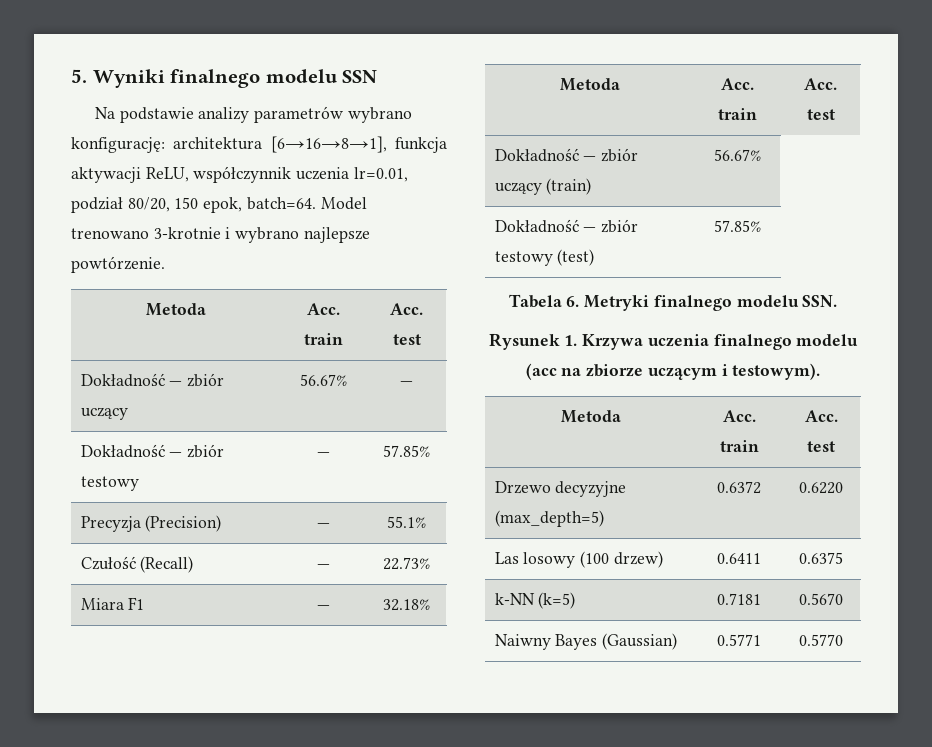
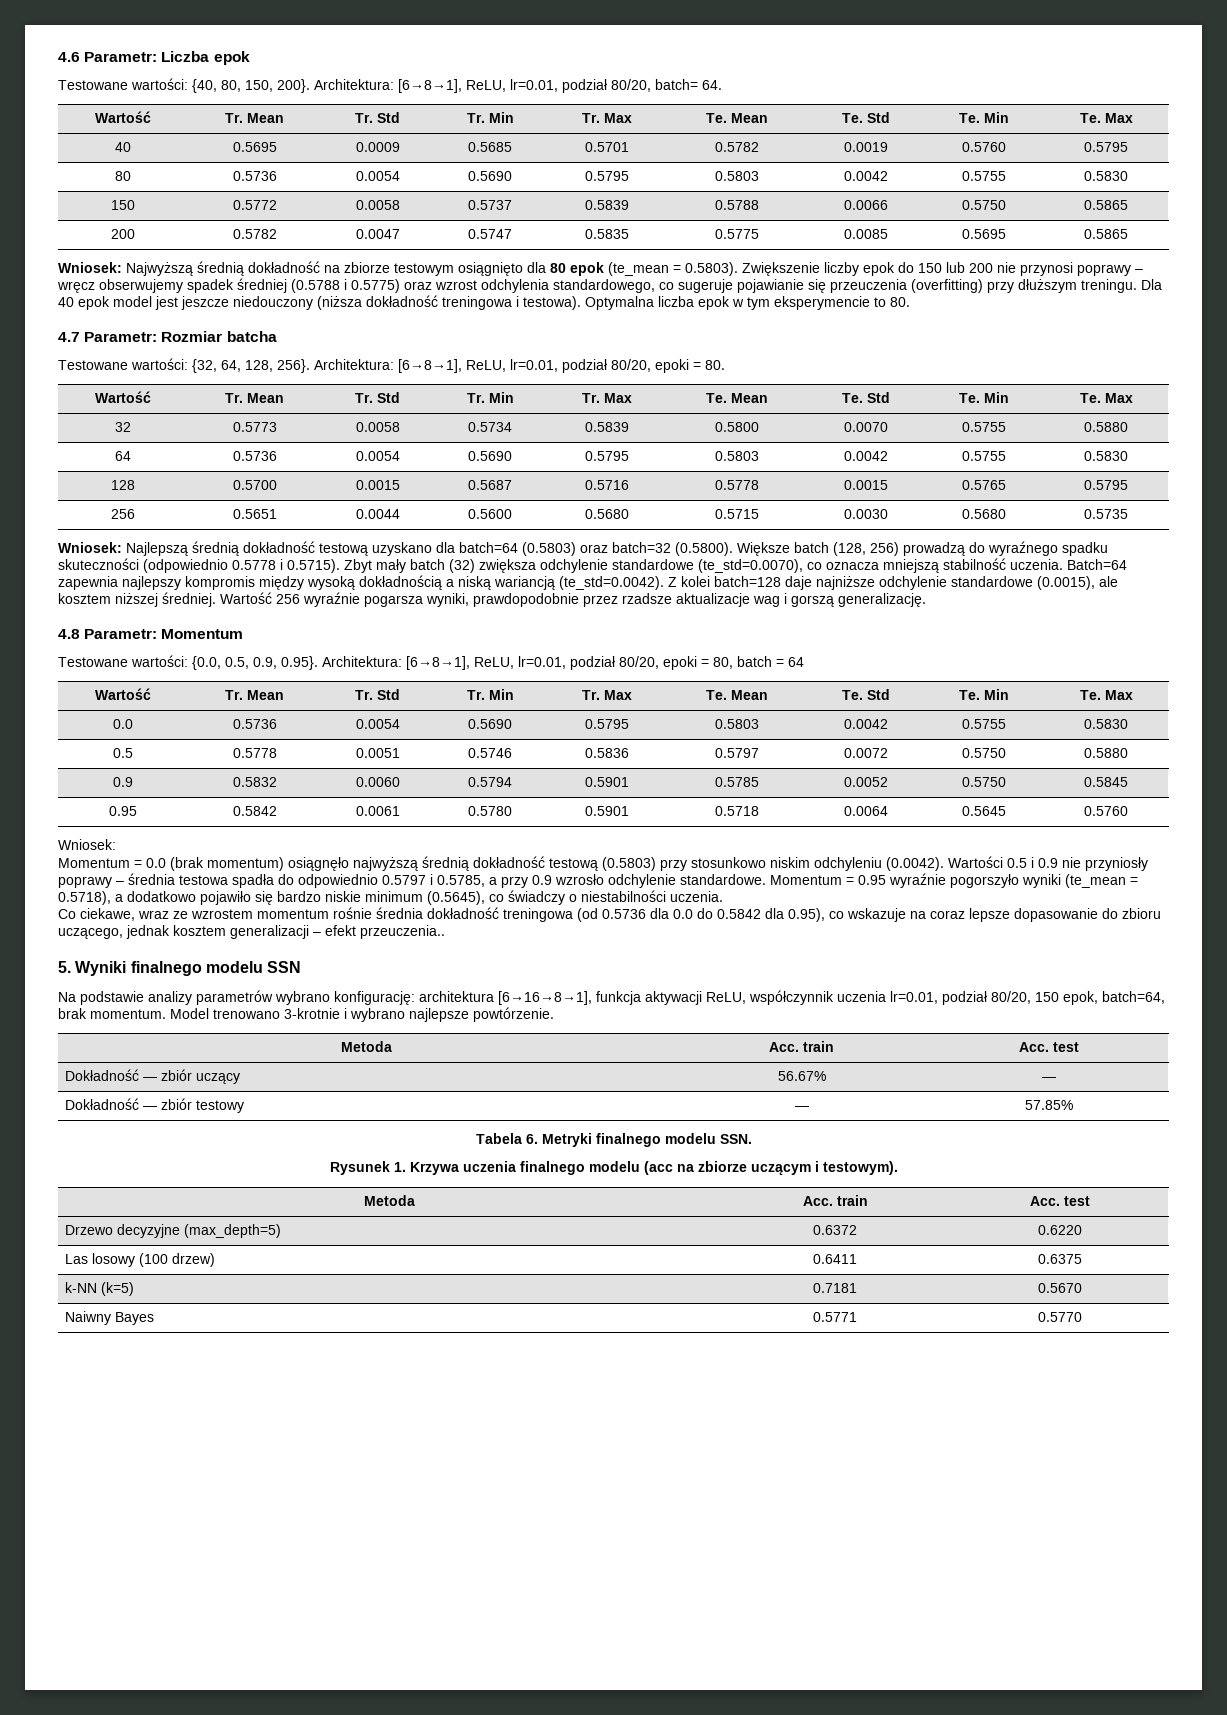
(71, 76) none -> [58,51,250,65] [58,78,722,93] [94,111,151,123] [225,113,284,123] [355,112,401,123] [466,112,514,123] [582,113,632,123] [706,113,768,123] [841,112,890,123] [958,112,1009,123] [1079,113,1133,123] [114,142,131,152] [232,142,277,152] [355,142,400,152] [468,142,512,152] [585,142,629,152] [715,142,759,152] [843,142,888,152] [961,142,1006,152] [1084,142,1128,152] [114,171,131,181] [232,171,277,181] [355,171,400,181] [468,171,512,181] [585,171,629,181] [715,171,759,181] [843,171,888,181] [961,171,1006,181] [1084,171,1128,181] [110,200,135,210] [232,200,277,210] [355,200,400,210] [468,200,512,210] [585,200,629,210] [715,200,759,210] [843,200,888,210] [961,200,1006,210] [1084,200,1128,210] [110,229,135,239] [232,229,277,239] [355,229,400,239] [468,229,512,239] [585,229,629,239] [715,229,759,239] [843,229,888,239] [961,229,1006,239] [1084,229,1128,239] [58,261,1143,276] [57,278,1162,293] [58,295,910,310] [58,331,277,342] [58,358,725,373] [94,391,151,403] [225,393,284,403] [355,392,401,403] [466,392,514,403] [582,393,632,403] [706,393,768,403] [841,392,890,403] [958,392,1009,403] [1079,393,1133,403] [114,422,131,432] [232,422,277,432] [355,422,400,432] [468,422,512,432] [585,422,629,432] [715,422,759,432] [843,422,888,432] [961,422,1006,432] [1084,422,1128,432] [114,451,131,461] [232,451,277,461] [355,451,400,461] [468,451,512,461] [585,451,629,461] [715,451,759,461] [843,451,888,461] [961,451,1006,461] [1084,451,1128,461] [110,480,135,490] [232,480,277,490] [355,480,400,490] [468,480,512,490] [585,480,629,490] [715,480,759,490] [843,480,888,490] [961,480,1006,490] [1084,480,1128,490] [110,509,135,519] [232,509,277,519] [355,509,400,519] [468,509,512,519] [585,509,629,519] [715,509,759,519] [843,509,888,519] [961,509,1006,519] [1084,509,1128,519] [58,541,1108,556] [58,558,1127,573] [58,575,1118,590] [58,592,926,607] [58,629,244,639] [58,655,804,670] [94,688,151,700] [225,690,284,700] [355,689,401,700] [466,689,514,700] [582,690,632,700] [706,690,768,700] [841,689,890,700] [958,689,1009,700] [1079,690,1133,700] [112,719,133,729] [232,719,277,729] [355,719,400,729] [468,719,512,729] [585,719,629,729] [715,719,759,729] [843,719,888,729] [961,719,1006,729] [1084,719,1128,729] [112,748,133,758] [232,748,277,758] [355,748,400,758] [468,748,512,758] [585,748,629,758] [715,748,759,758] [843,748,888,758] [961,748,1006,758] [1084,748,1128,758] [112,777,133,787] [232,777,277,787] [355,777,400,787] [468,777,512,787] [585,777,629,787] [715,777,759,787] [843,777,888,787] [961,777,1006,787] [1084,777,1128,787] [108,806,137,816] [232,806,277,816] [355,806,400,816] [468,806,512,816] [585,806,629,816] [715,806,759,816] [843,806,888,816] [961,806,1006,816] [1084,806,1128,816] [58,839,116,850] [58,856,1148,871] [58,873,1138,888] [58,890,723,905] [58,907,1161,922] [58,925,445,939] 4.6 Parametr: Liczba epok // Testowane wartości: {40, 80, 150, 200}. Architektura: [6→8→1], ReLU, lr=0.01, podział 80/20, batch= 64. // Wartość | Tr. Mean | Tr. Std | Tr. Min | Tr. Max | Te. Mean | Te. Std | Te. Min | Te. Max // 40 | 0.5695 | 0.0009 | 0.5685 | 0.5701 | 0.5782 | 0.0019 | 0.5760 | 0.5795 // 80 | 0.5736 | 0.0054 | 0.5690 | 0.5795 | 0.5803 | 0.0042 | 0.5755 | 0.5830 // 150 | 0.5772 | 0.0058 | 0.5737 | 0.5839 | 0.5788 | 0.0066 | 0.5750 | 0.5865 // 200 | 0.5782 | 0.0047 | 0.5747 | 0.5835 | 0.5775 | 0.0085 | 0.5695 | 0.5865 // Wniosek: Najwyższą średnią dokładność na zbiorze testowym osiągnięto dla 80 epok (te_mean = 0.5803). Zwiększenie liczby epok do 150 lub 200 nie przynosi poprawy – wręcz obserwujemy spadek średniej (0.5788 i 0.5775) oraz wzrost odchylenia standardowego, co sugeruje pojawianie się przeuczenia (overfitting) przy dłuższym treningu. Dla 40 epok model jest jeszcze niedouczony (niższa dokładność treningowa i testowa). Optymalna liczba epok w tym eksperymencie to 80. // 4.7 Parametr: Rozmiar batcha // Testowane wartości: {32, 64, 128, 256}. Architektura: [6→8→1], ReLU, lr=0.01, podział 80/20, epoki = 80. // Wartość | Tr. Mean | Tr. Std | Tr. Min | Tr. Max | Te. Mean | Te. Std | Te. Min | Te. Max // 32 | 0.5773 | 0.0058 | 0.5734 | 0.5839 | 0.5800 | 0.0070 | 0.5755 | 0.5880 // 64 | 0.5736 | 0.0054 | 0.5690 | 0.5795 | 0.5803 | 0.0042 | 0.5755 | 0.5830 // 128 | 0.5700 | 0.0015 | 0.5687 | 0.5716 | 0.5778 | 0.0015 | 0.5765 | 0.5795 // 256 | 0.5651 | 0.0044 | 0.5600 | 0.5680 | 0.5715 | 0.0030 | 0.5680 | 0.5735 // Wniosek: Najlepszą średnią dokładność testową uzyskano dla batch=64 (0.5803) oraz batch=32 (0.5800). Większe batch (128, 256) prowadzą do wyraźnego spadku skuteczności (odpowiednio 0.5778 i 0.5715). Zbyt mały batch (32) zwiększa odchylenie standardowe (te_std=0.0070), co oznacza mniejszą stabilność uczenia. Batch=64 zapewnia najlepszy kompromis między wysoką dokładnością a niską wariancją (te_std=0.0042). Z kolei batch=128 daje najniższe odchylenie standardowe (0.0015), ale kosztem niższej średniej. Wartość 256 wyraźnie pogarsza wyniki, prawdopodobnie przez rzadsze aktualizacje wag i gorszą generalizację. // 4.8 Parametr: Momentum // Testowane wartości: {0.0, 0.5, 0.9, 0.95}. Architektura: [6→8→1], ReLU, lr=0.01, podział 80/20, epoki = 80, batch = 64 // Wartość | Tr. Mean | Tr. Std | Tr. Min | Tr. Max | Te. Mean | Te. Std | Te. Min | Te. Max // 0.0 | 0.5736 | 0.0054 | 0.5690 | 0.5795 | 0.5803 | 0.0042 | 0.5755 | 0.5830 // 0.5 | 0.5778 | 0.0051 | 0.5746 | 0.5836 | 0.5797 | 0.0072 | 0.5750 | 0.5880 // 0.9 | 0.5832 | 0.0060 | 0.5794 | 0.5901 | 0.5785 | 0.0052 | 0.5750 | 0.5845 // 0.95 | 0.5842 | 0.0061 | 0.5780 | 0.5901 | 0.5718 | 0.0064 | 0.5645 | 0.5760 // Wniosek: // Momentum = 0.0 (brak momentum) osiągnęło najwyższą średnią dokładność testową (0.5803) przy stosunkowo niskim odchyleniu (0.0042). Wartości 0.5 i 0.9 nie przyniosły poprawy – średnia testowa spadła do odpowiednio 0.5797 i 0.5785, a przy 0.9 wzrosło odchylenie standardowe. Momentum = 0.95 wyraźnie pogorszyło wyniki (te_mean = 0.5718), a dodatkowo pojawiło się bardzo niskie minimum (0.5645), co świadczy o niestabilności uczenia. // Co ciekawe, wraz ze wzrostem momentum rośnie średnia dokładność treningowa (od 0.5736 dla 0.0 do 0.5842 dla 0.95), co wskazuje na coraz lepsze dopasowanie do zbioru uczącego, jednak kosztem generalizacji – efekt przeuczenia.. //
[246,197,316,210] batch=64. -> [1102,991,1165,1004] [58,1008,166,1019] batch=64, brak momentum.
[80,515,222,532] [316,523,330,528] [387,516,426,528] [80,556,194,573] [316,564,330,569] [383,557,430,570] [80,597,145,610] [316,605,330,610] [383,599,430,611] [559,78,620,91] [720,78,754,90] [717,108,757,120] [804,78,837,90] [806,109,835,120] [494,148,639,162] [494,178,592,195] [713,149,761,161] [494,219,639,233] [494,249,595,266] [713,220,761,232] // Precyzja (Precision) | — | 55.1% // Czułość (Recall) | — | 22.73% // Miara F1 | — | 32.18% // Metoda | Acc. train | Acc. test // Dokładność — zbiór uczący (train) | 56.67% // Dokładność — zbiór testowy (test) | 57.85% -> (1073, 1105) none
[602,633,678,650] (Gaussian) -> (155, 1318) none

